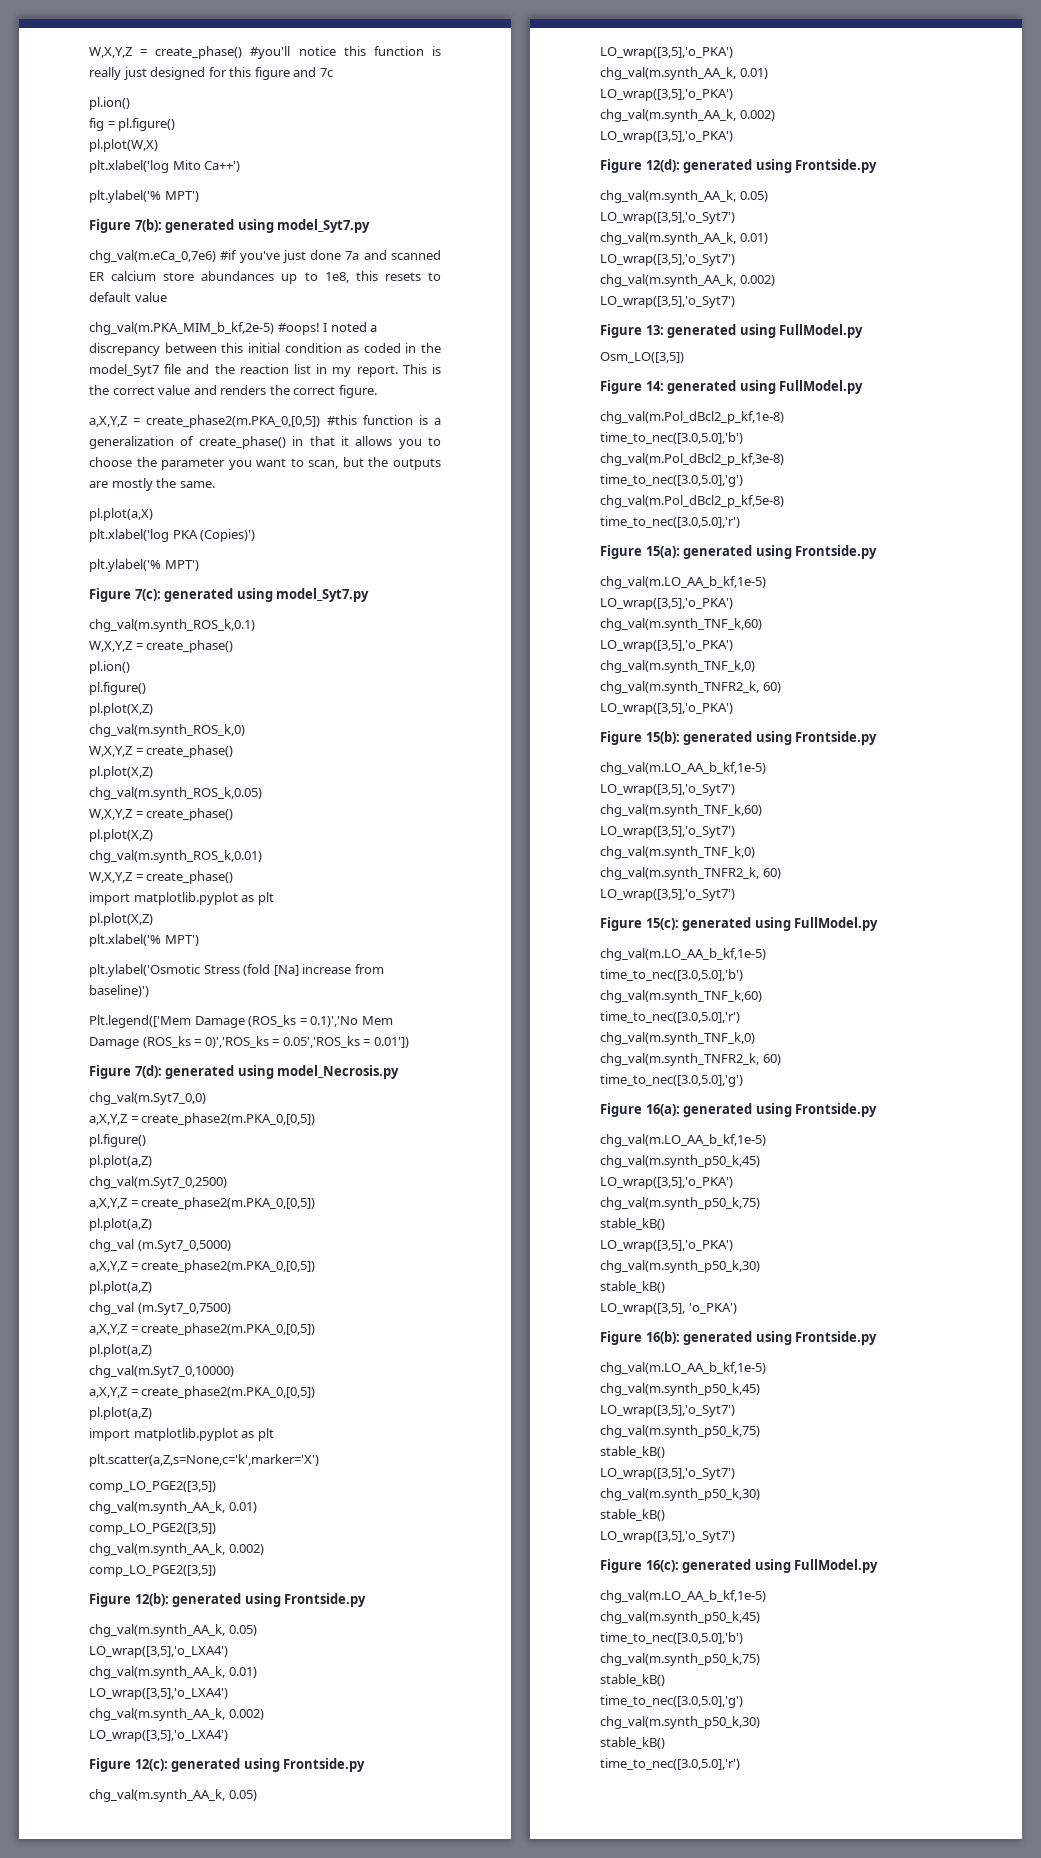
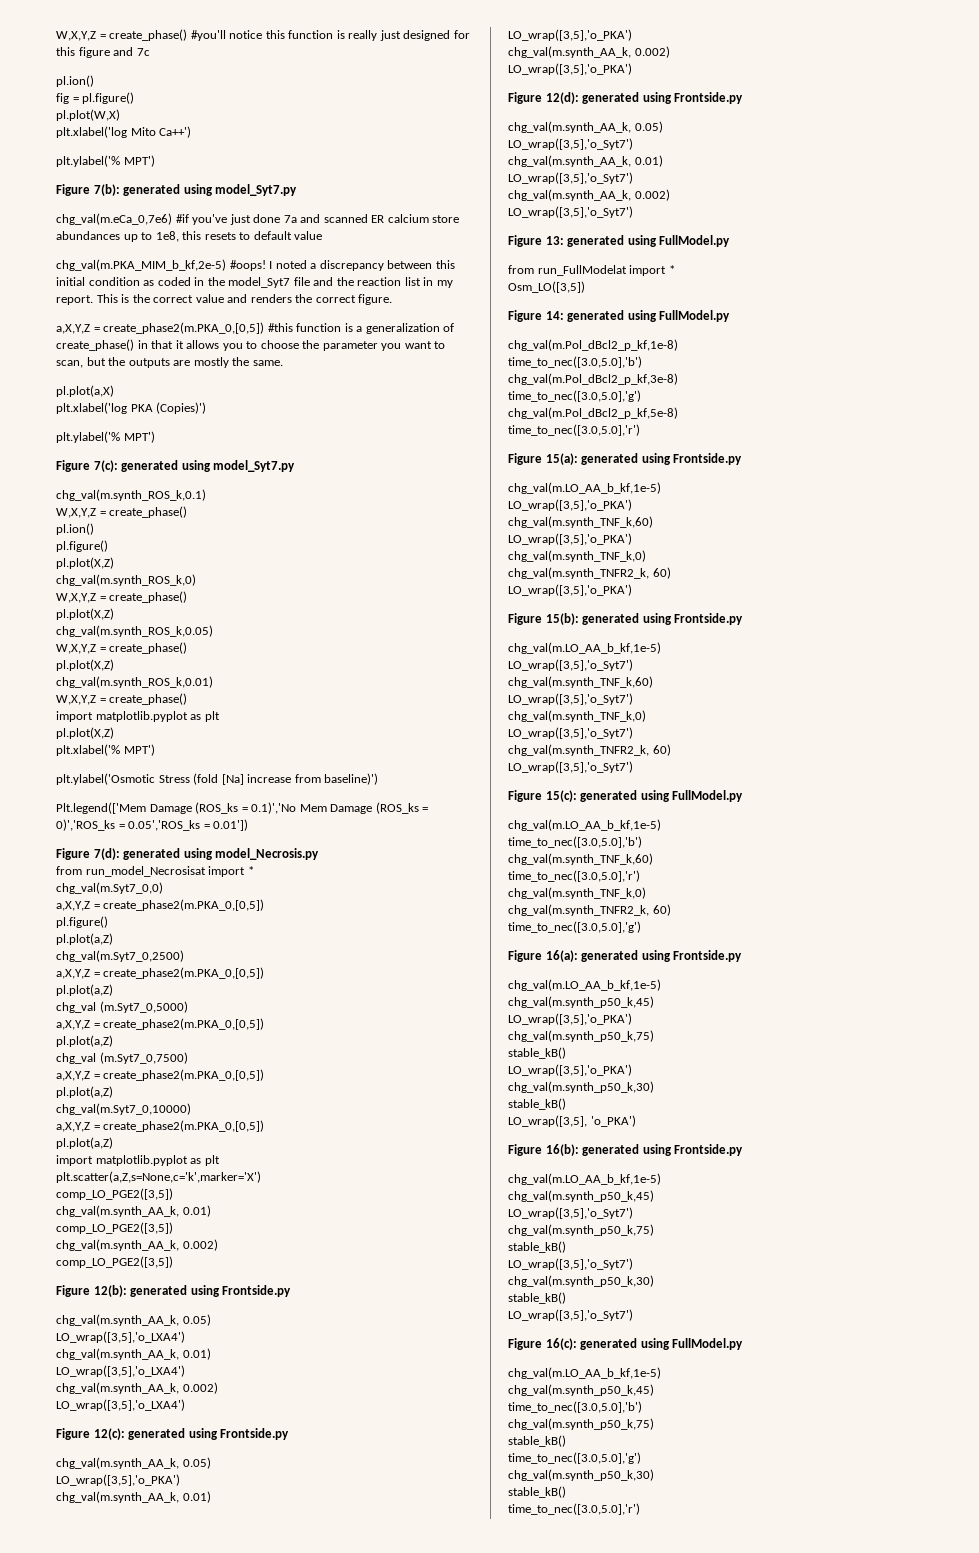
(400, 1072) none -> [56,866,254,877] // from run_model_Necrosisat import *
(864, 331) none -> [508,265,675,276] // from run_FullModelat import *
(755, 852) none -> [508,727,633,739] // LO_wrap([3,5],'o_Syt7')

